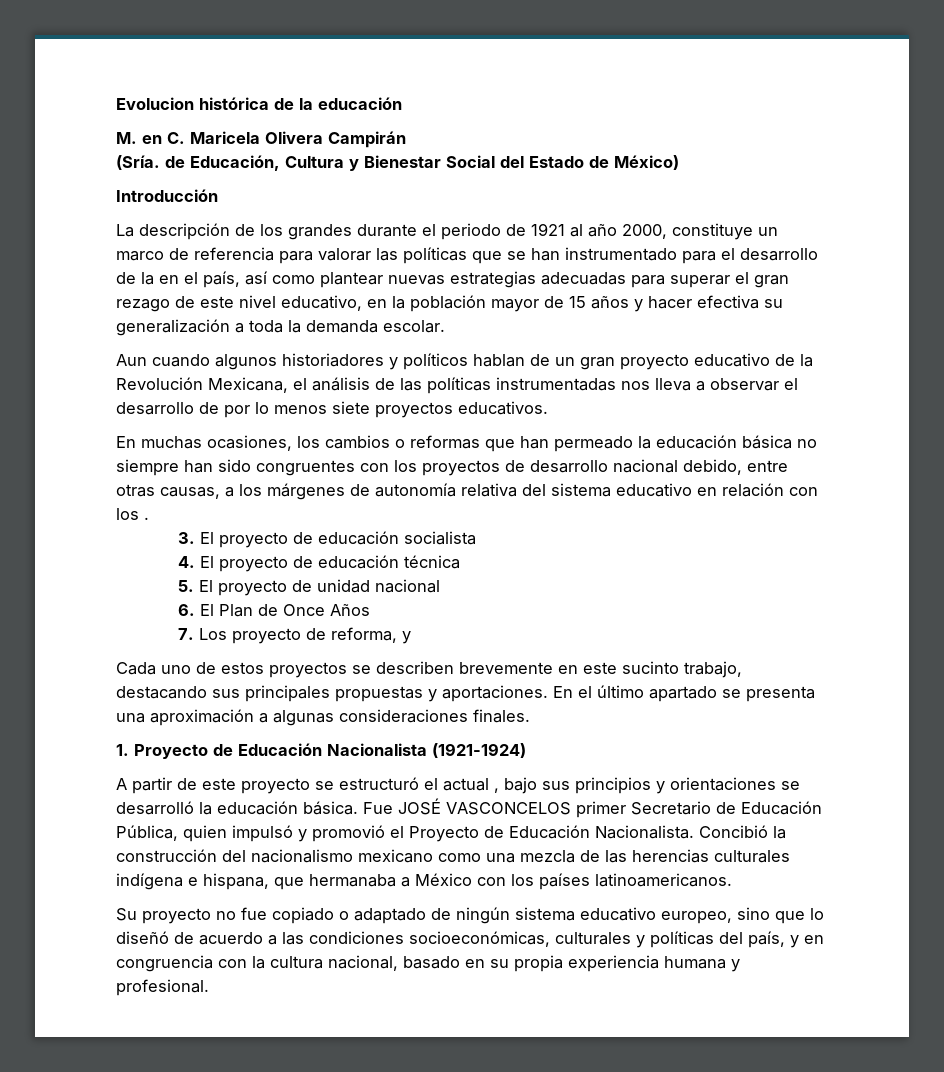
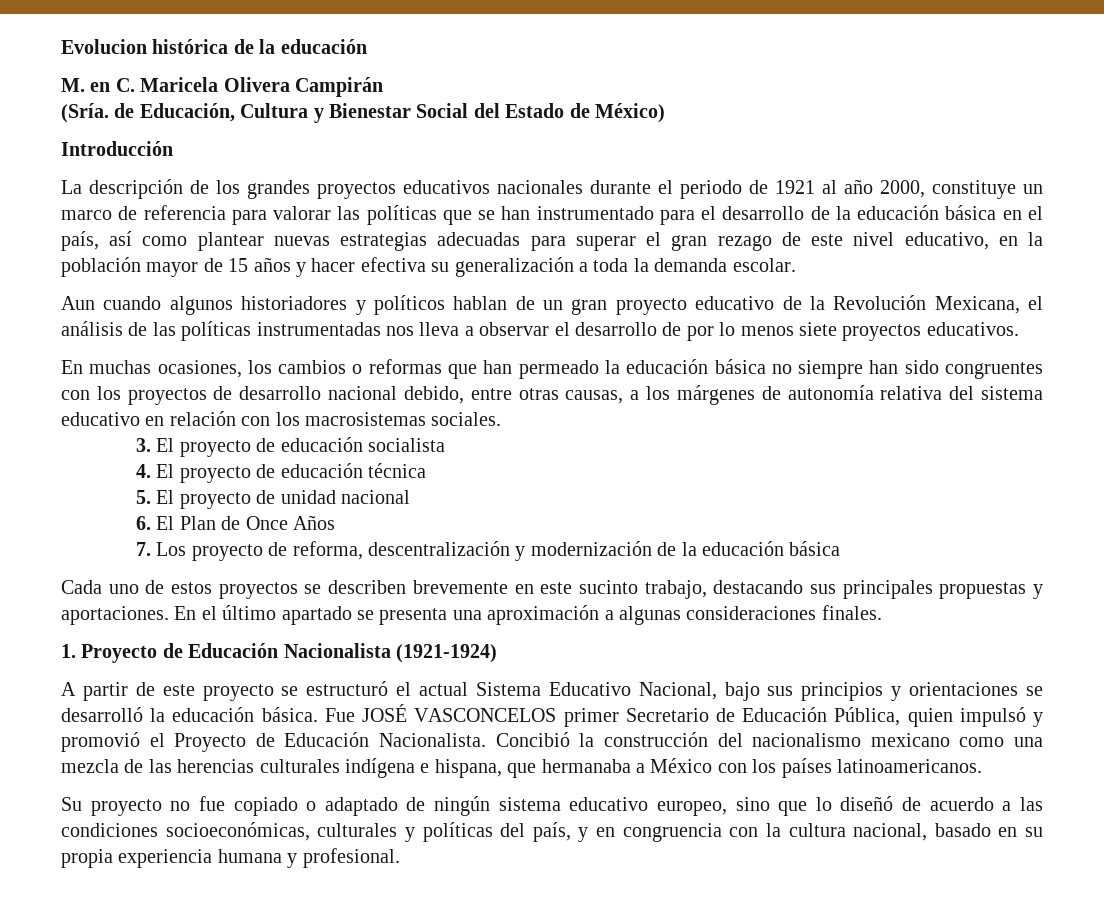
(352, 232) none -> [317,180,583,199] proyectos educativos nacionales
(154, 278) none -> [857,205,997,220] educación básica
[144,517,149,520] . -> [305,412,502,426] macrosistemas sociales.
[401,631,411,644] y -> [368,541,841,561] descentralización y modernización de la educación básica
[494,788,499,793] , -> [475,682,717,700] Sistema Educativo Nacional,

